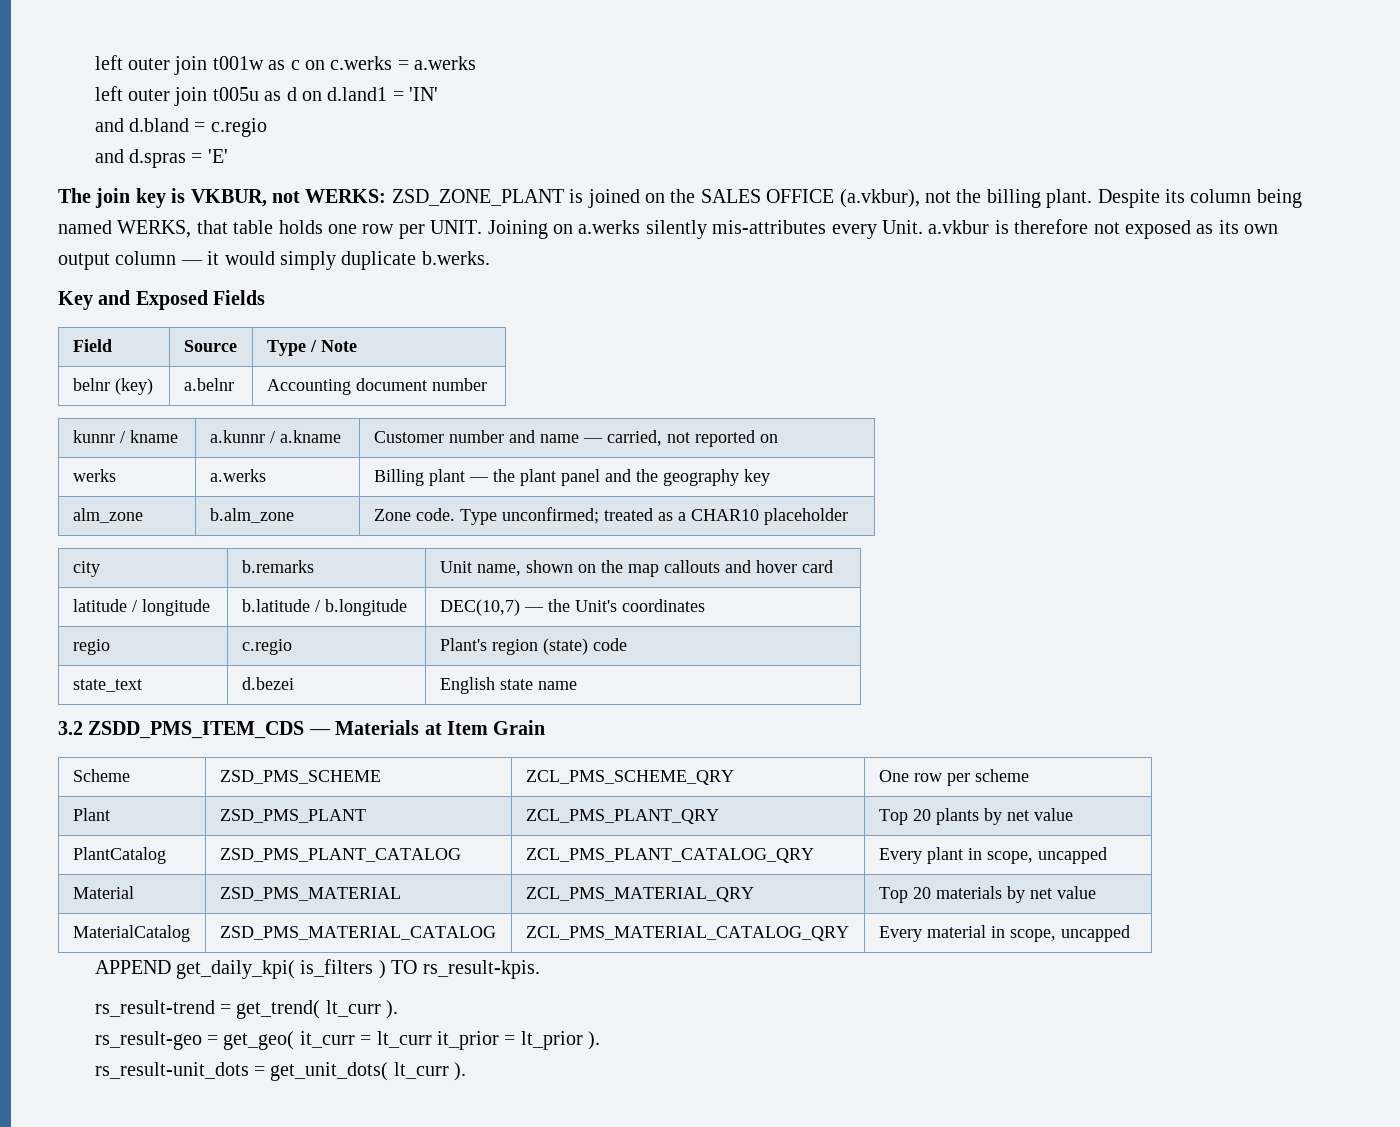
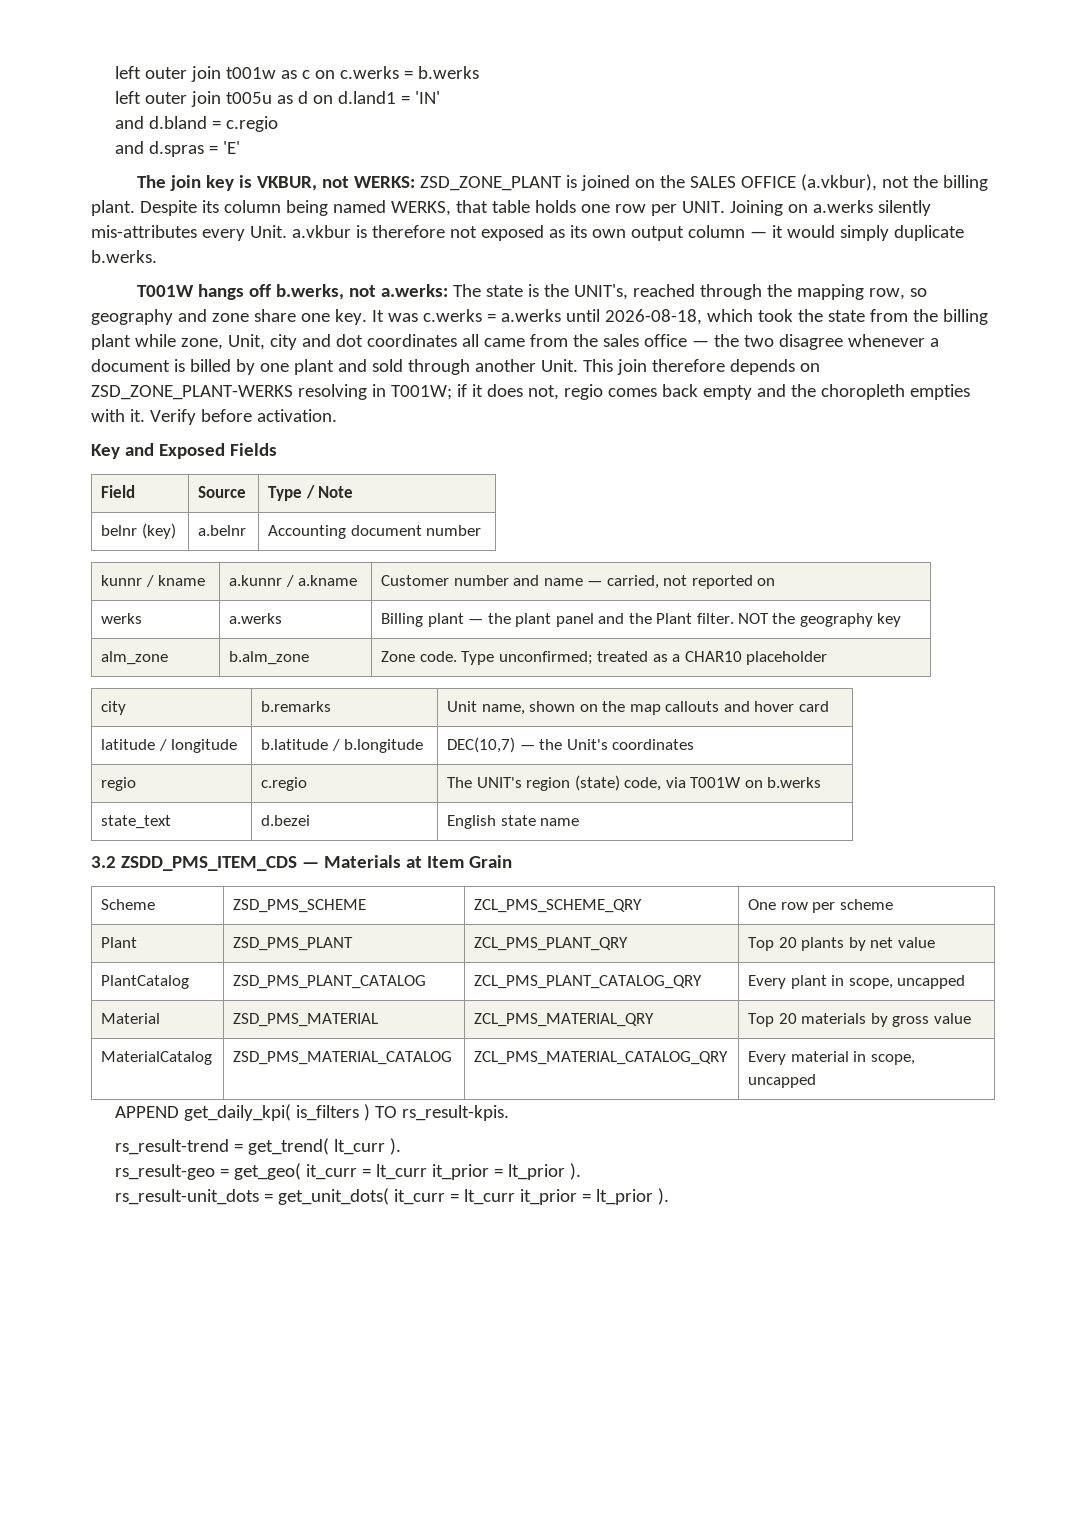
[414,56,477,70] a.werks -> [418,66,480,79] b.werks
(490, 258) none -> [136,284,927,300] [91,309,988,325] [91,334,939,350] [91,359,820,375] [91,384,970,400] [91,409,337,425] // T001W hangs off b.werks, not a.werks: The state is the UNIT's, reached through the mapping row, so geography and zone share one key. It was c.werks = a.werks until 2026-08-18, which took the state from the billing plant while zone, Unit, city and dot coordinates all came from the sales office — the two disagree whenever a document is billed by one plant and sold through another Unit. This join therefore depends on ZSD_ZONE_PLANT-WERKS resolving in T001W; if it does not, regio comes back empty and the choropleth empties with it. Verify before activation.
(658, 475) none -> [656,613,796,624] Plant filter. NOT the
[439,638,627,655] Plant's region (state) code -> [447,775,822,791] The UNIT's region (state) code, via T001W on b.werks
[1029,888,1052,899] net -> [892,1016,930,1027] gross
[393,1062,449,1079] lt_curr -> [394,1189,654,1205] it_curr = lt_curr it_prior = lt_prior

